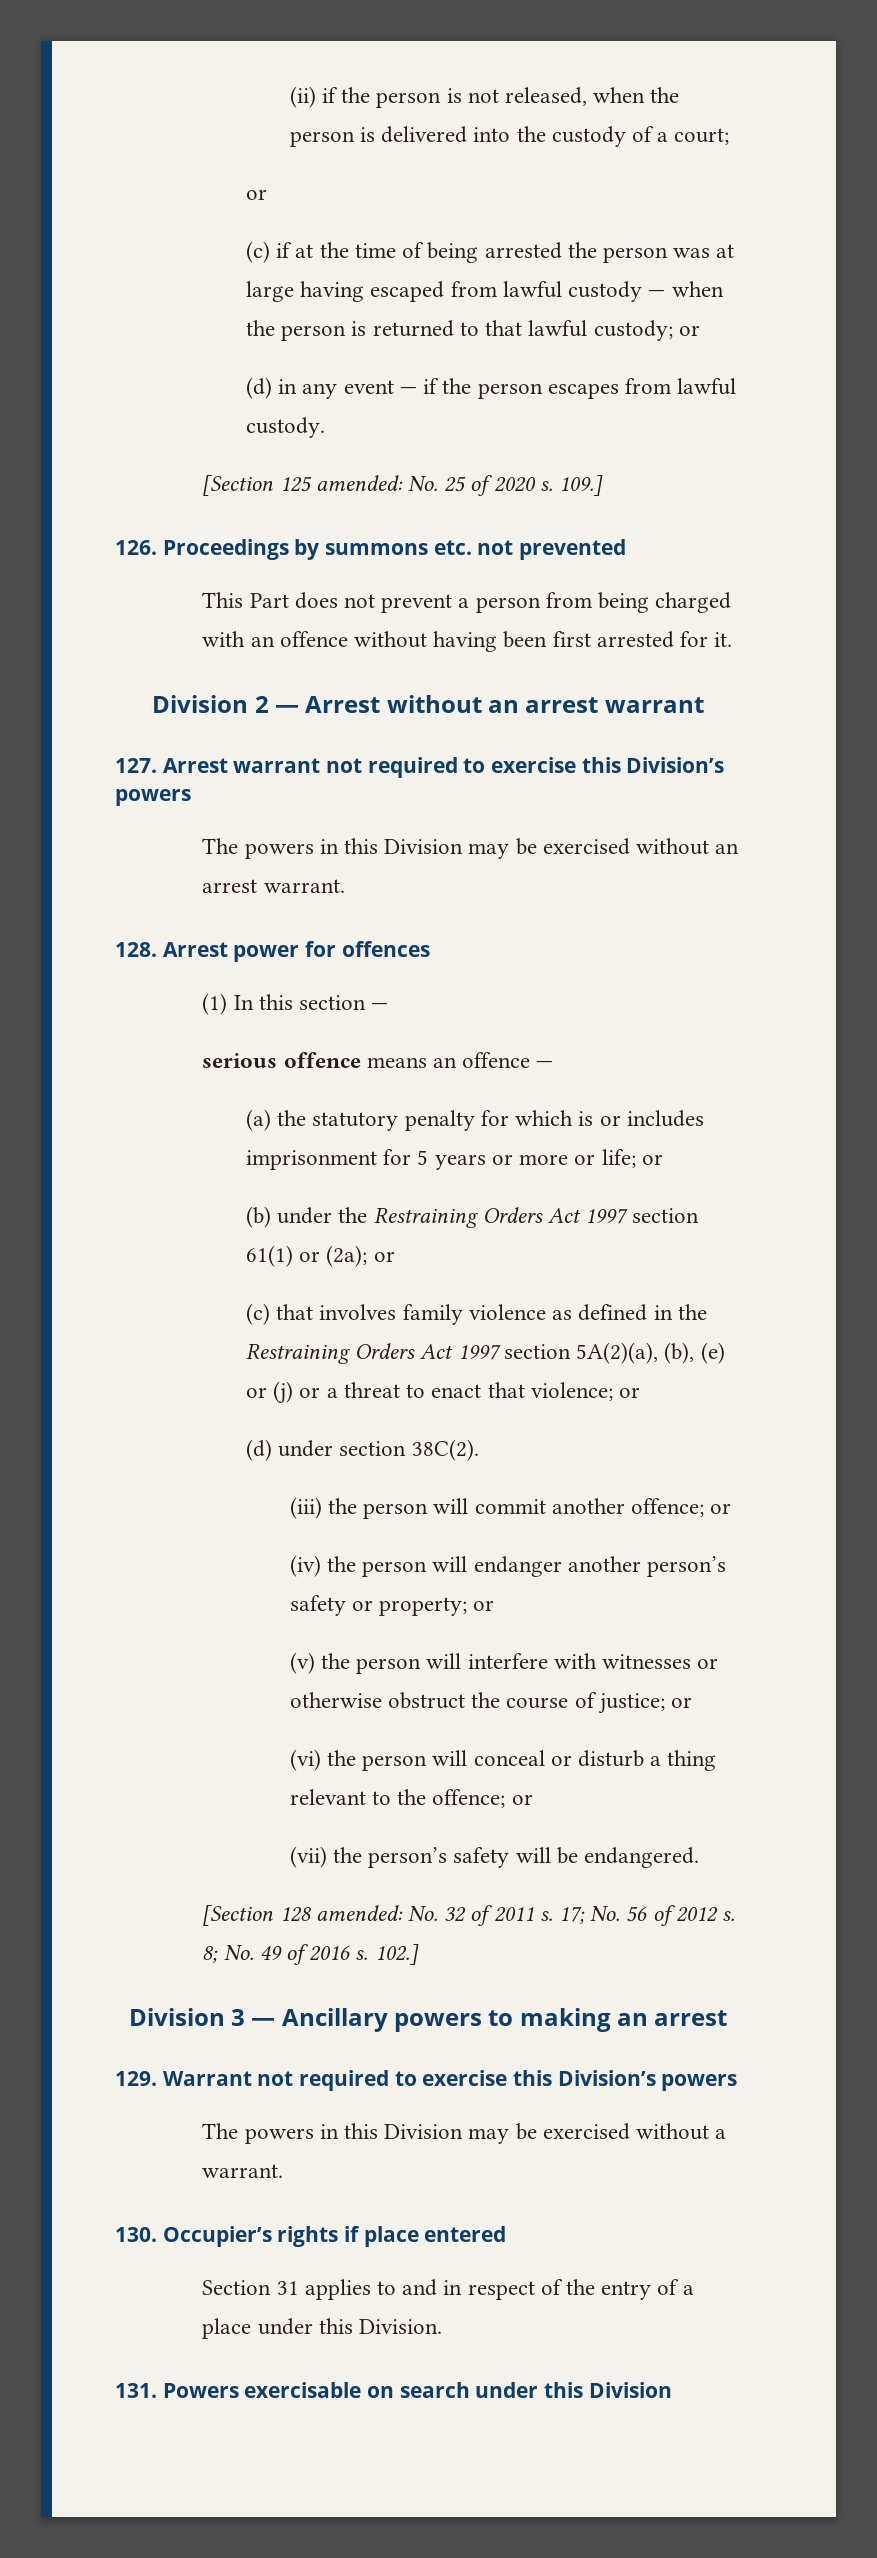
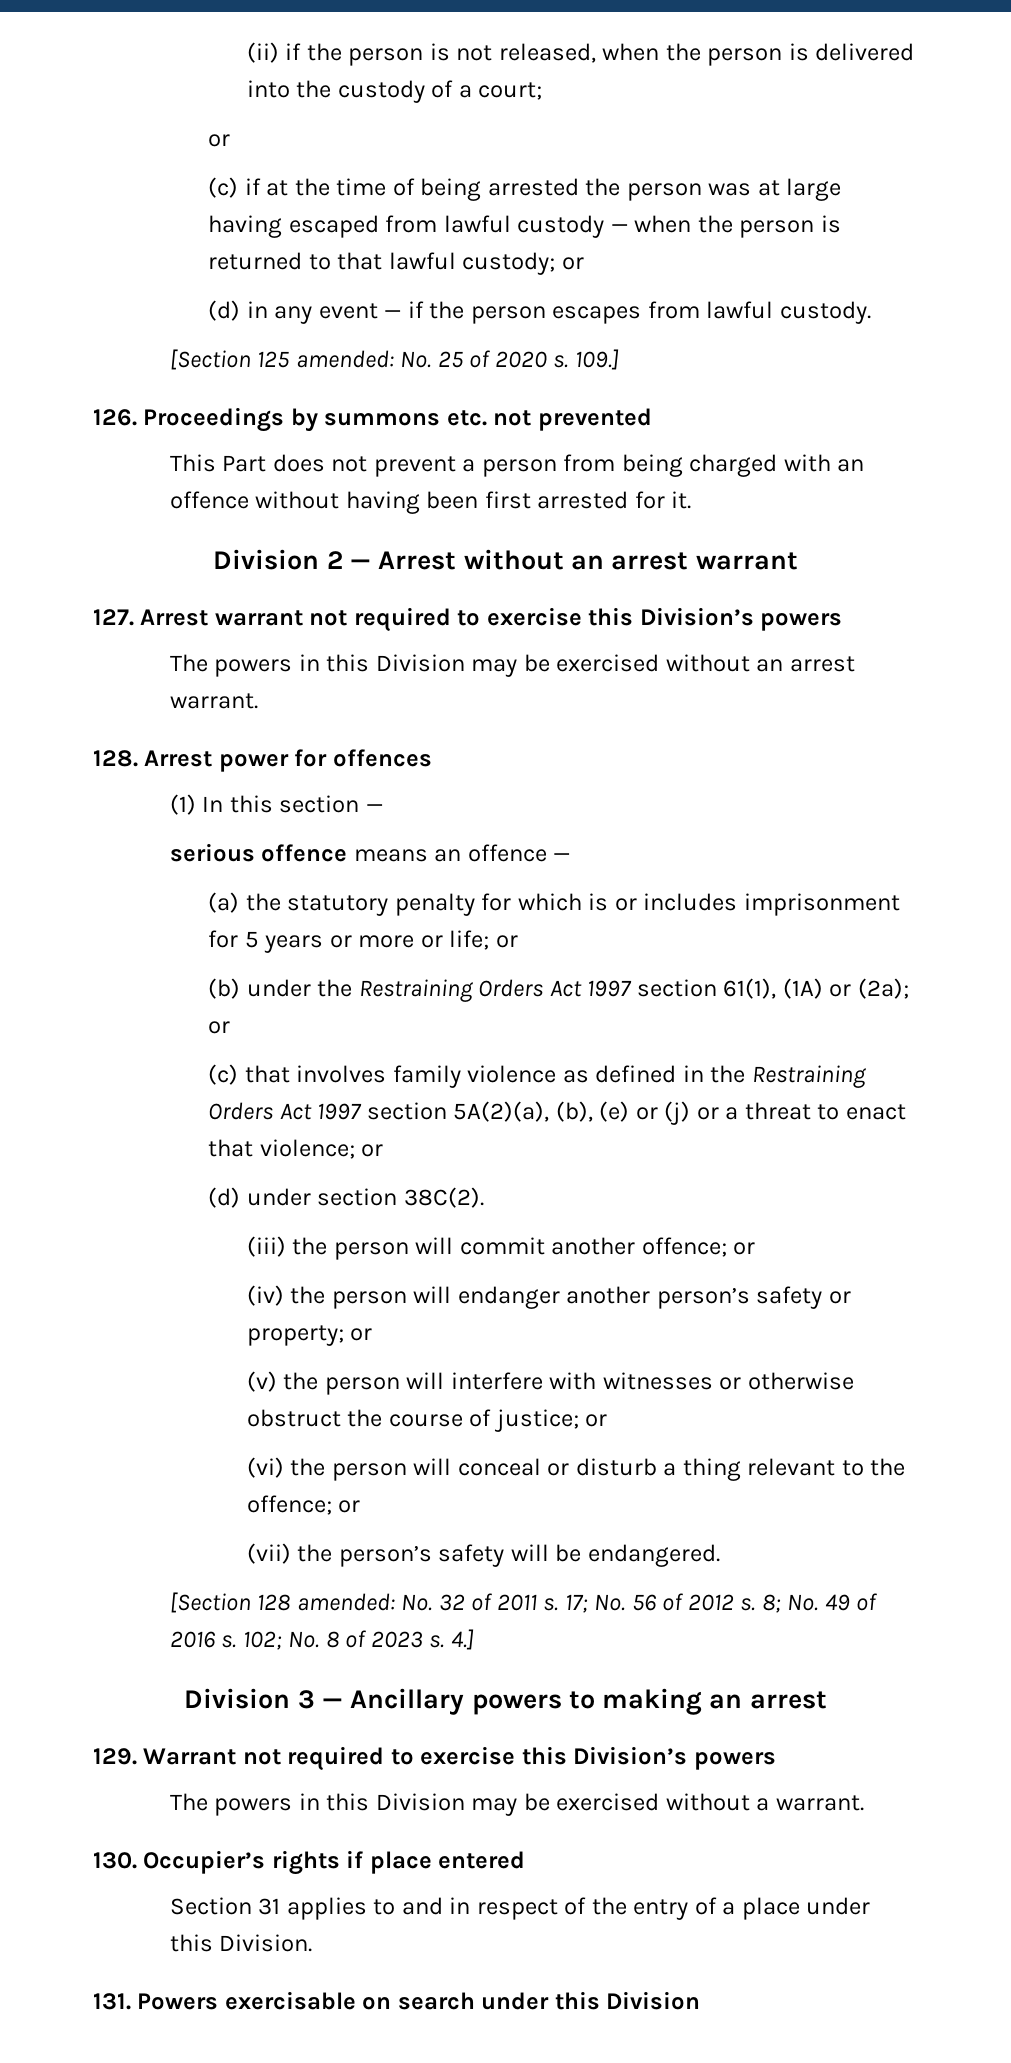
[246,1245,294,1267] 61(1) -> [723,978,823,999] 61(1), (1A)
[374,1944,419,1965] 102.] -> [242,1629,474,1650] 102; No. 8 of 2023 s. 4.]

